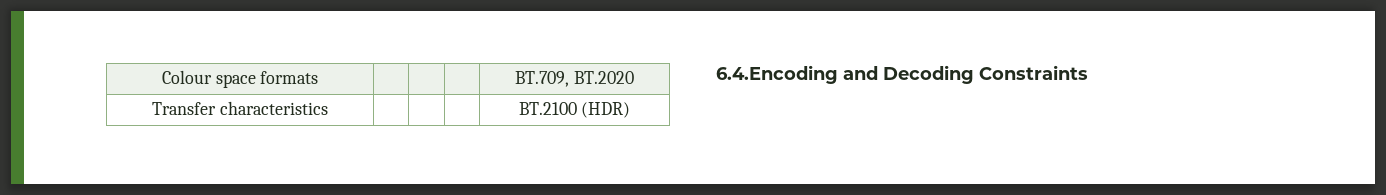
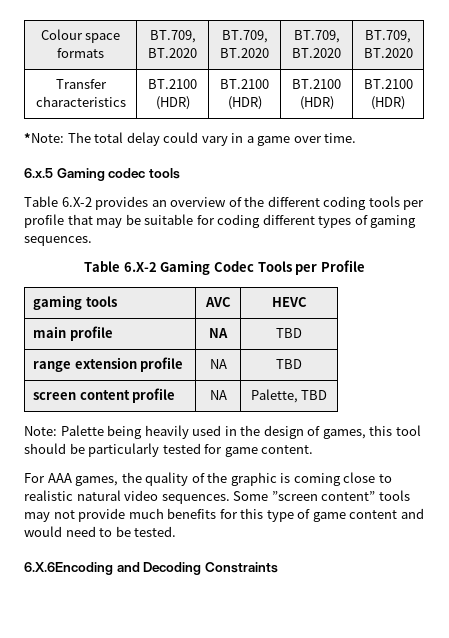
[515,71,634,87] [152,101,328,115] [518,102,631,118] [716,65,838,84] | | | BT.709, BT.2020 // Transfer characteristics | | | | BT.2100 (HDR) // 6.4.Encoding -> [149,30,196,43] [148,48,197,58] [221,30,268,43] [220,48,269,58] [293,30,340,43] [292,48,341,58] [365,30,411,43] [363,48,413,58] [55,79,107,89] [35,96,126,107] [148,79,197,89] [155,96,190,110] [220,79,269,89] [227,96,262,110] [292,79,341,89] [299,96,334,110] [363,79,413,89] [371,96,405,110] [24,132,357,146] [24,168,180,181] [24,196,425,210] [24,214,417,228] [24,236,92,246] [84,260,365,275] [33,295,117,310] [204,297,231,307] [271,297,307,307] [33,326,113,341] [209,328,228,338] [276,328,302,338] [33,357,184,372] [209,359,227,369] [276,359,302,369] [33,388,176,403] [209,390,227,400] [250,389,328,403] [24,425,421,439] [24,443,314,457] [24,472,392,486] [24,490,410,504] [24,508,424,522] [24,526,177,537] [24,562,113,575] BT.709, BT.2020 | BT.709, BT.2020 | BT.709, BT.2020 | BT.709, BT.2020 // Transfer characteristics | BT.2100 (HDR) | BT.2100 (HDR) | BT.2100 (HDR) | BT.2100 (HDR) // *Note: The total delay could vary in a game over time. // 6.x.5 Gaming codec tools // Table 6.X-2 provides an overview of the different coding tools per profile that may be suitable for coding different types of gaming sequences. // Table 6.X-2 Gaming Codec Tools per Profile // gaming tools | AVC | HEVC // main profile | NA | TBD // range extension profile | NA | TBD // screen content profile | NA | Palette, TBD // Note: Palette being heavily used in the design of games, this tool should be particularly tested for game content. // For AAA games, the quality of the graphic is coming close to realistic natural video sequences. Some ”screen content” tools may not provide much benefits for this type of game content and would need to be tested. // 6.X.6Encoding

